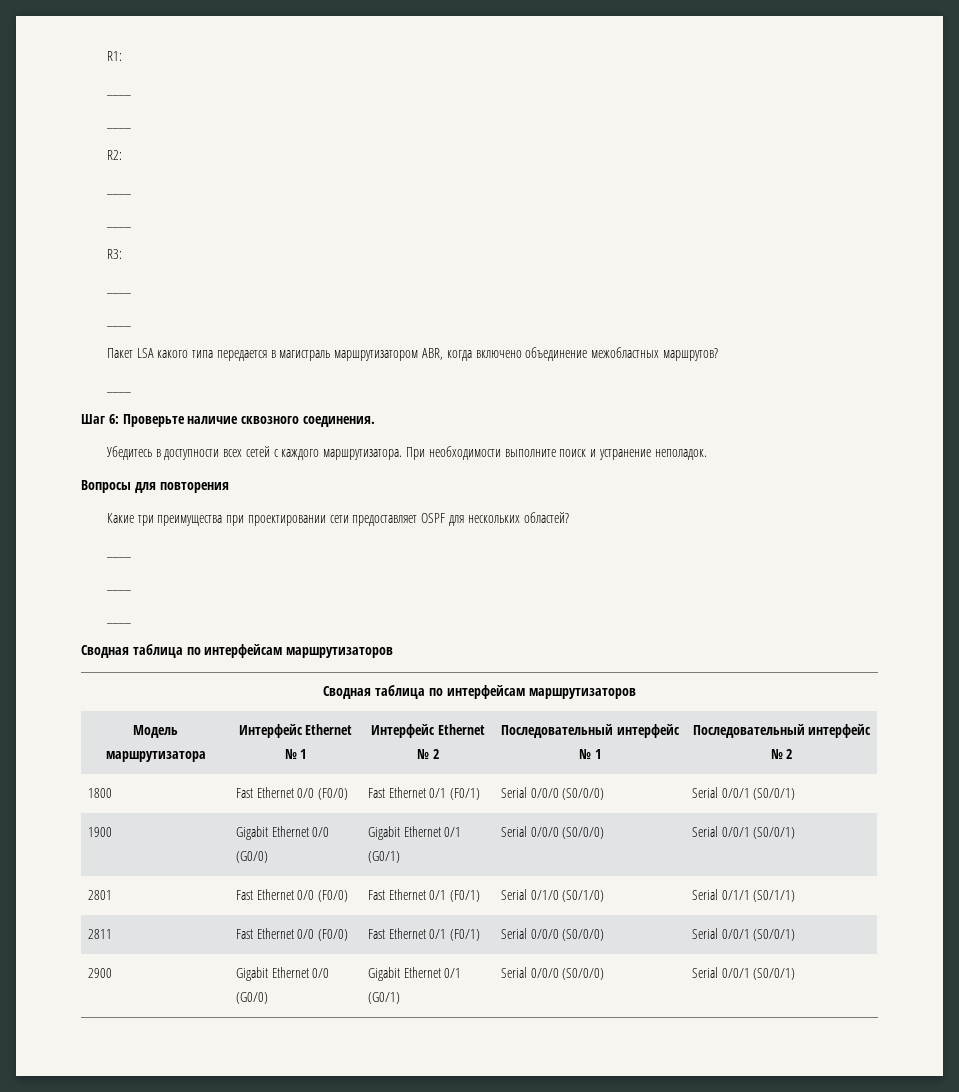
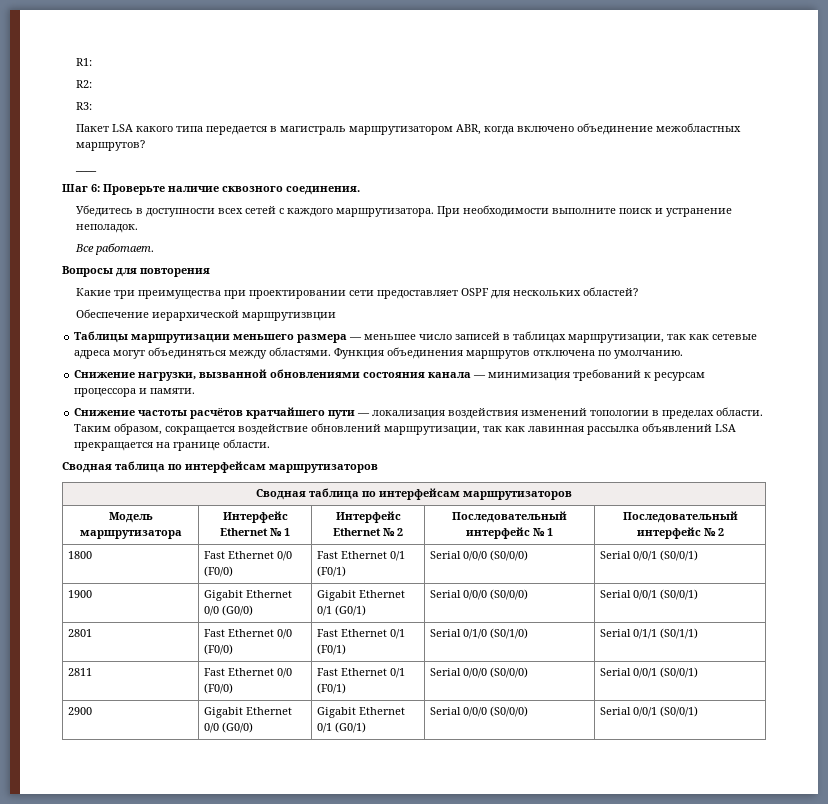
[105,94,131,96] [105,127,131,129] // ____ // ____ -> (92, 62) none
[105,193,131,195] [105,226,131,228] // ____ // ____ -> (92, 84) none
[105,292,131,294] [105,325,131,327] // ____ // ____ -> (92, 106) none
(707, 454) none -> [74,243,154,255] // Все работает.
[105,556,131,558] [105,589,131,591] [105,622,131,624] ____ // ____ // ____ -> [75,309,336,321] [74,331,758,343] [74,347,684,359] [74,369,706,381] [74,388,196,397] [74,407,764,419] [74,423,737,435] [74,439,271,451] Обеспечение иерархической маршрутизвции // Таблицы маршрутизации меньшего размера — меньшее число записей в таблицах маршрутизации, так как сетевые адреса могут объединяться между областями. Функция объединения маршрутов отключена по умолчанию. // Снижение нагрузки, вызванной обновлениями состояния канала — минимизация требований к ресурсам процессора и памяти. // Снижение частоты расчётов кратчайшего пути — локализация воздействия изменений топологии в пределах области. Таким образом, сокращается воздействие обновлений маршрутизации, так как лавинная рассылка объявлений LSA прекращается на границе области.

